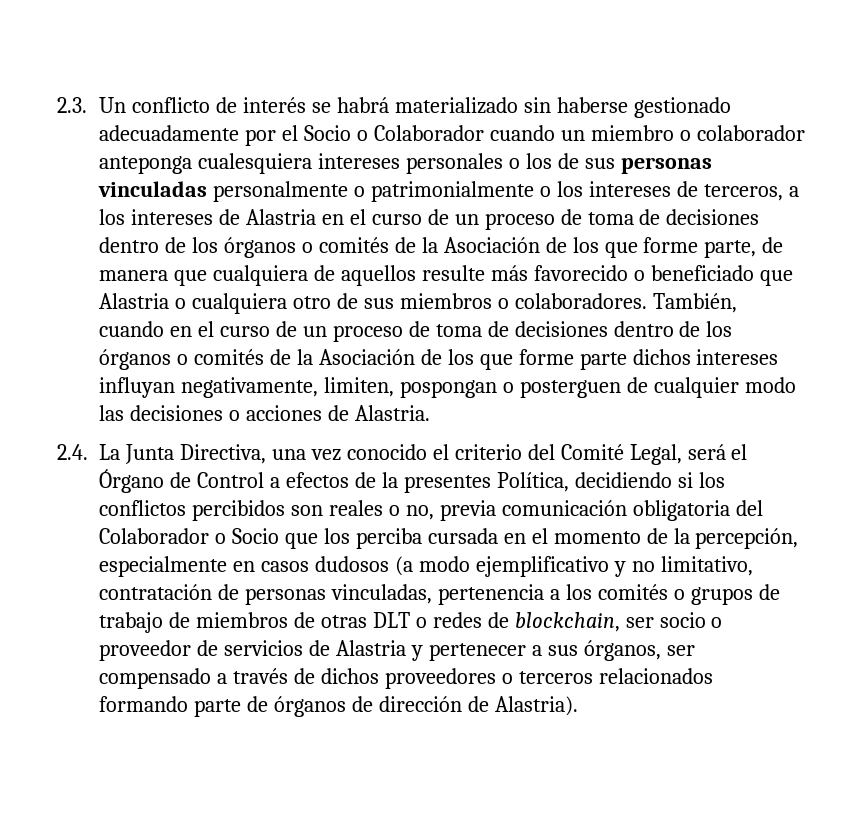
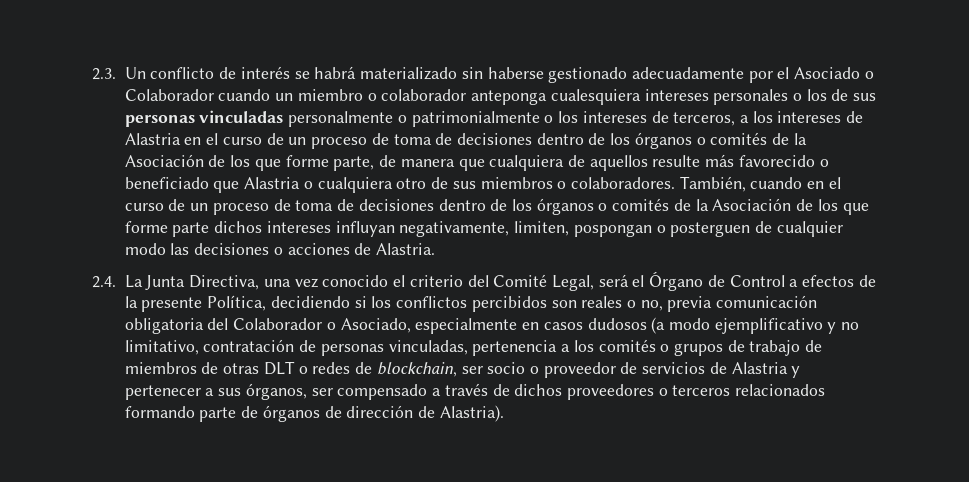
[304,125,352,141] Socio -> [794,67,861,79] Asociado
[403,475,491,493] presentes -> [141,297,203,312] presente
[232,528,799,549] Socio que los perciba cursada en el momento de la percepción, -> [340,318,411,333] Asociado,

